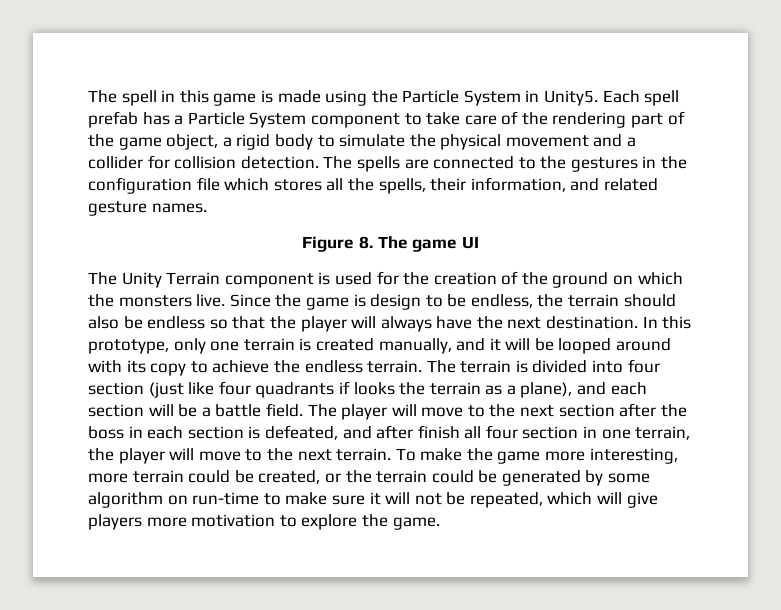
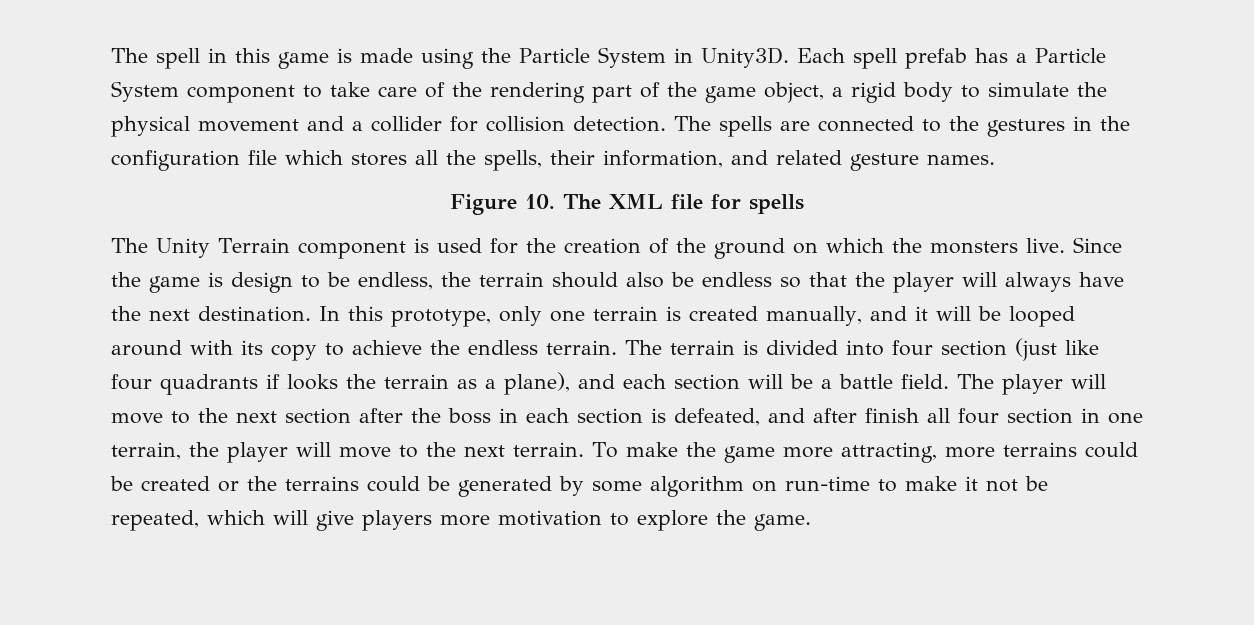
[544,90,599,106] Unity5. -> [700,47,789,68] Unity3D.
[358,236,479,252] 8. The game UI -> [525,194,804,214] 10. The XML file for spells
[589,448,678,464] [88,470,321,484] interesting, more terrain could be created, -> [840,442,1138,463] [110,476,210,491] attracting, more terrains could be created
[376,470,428,483] terrain -> [285,476,359,491] terrains
[331,492,411,505] sure it will -> [965,476,978,491] it

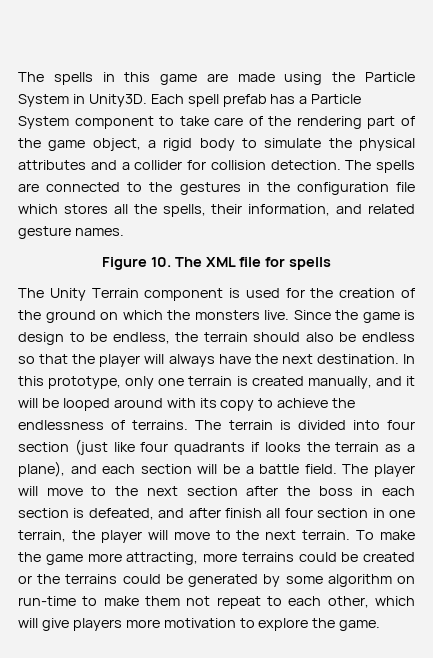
[111,48,200,69] The spell -> [18,72,93,85] The spells
[337,48,352,63] is -> [206,73,228,82] are
[198,119,299,132] movement -> [18,160,86,170] attributes
[468,340,617,355] endless terrain. -> [18,420,189,430] endlessness of terrains.
[965,476,1048,492] [111,510,199,531] it not be repeated, -> [145,596,369,609] them not repeat to each other,

